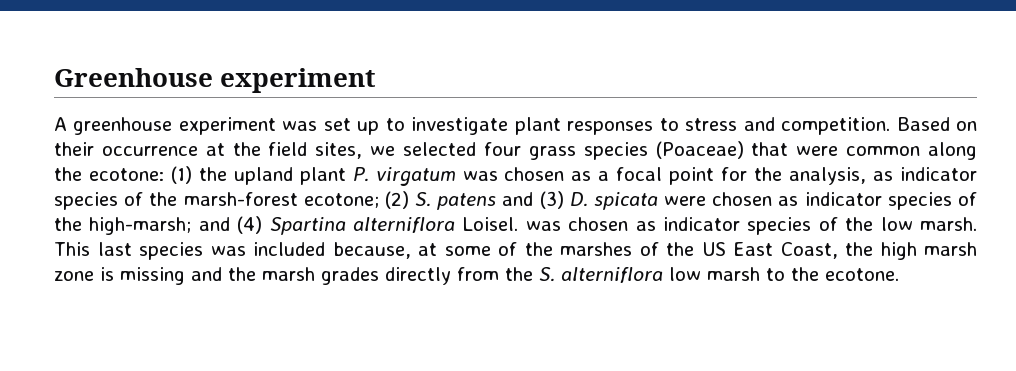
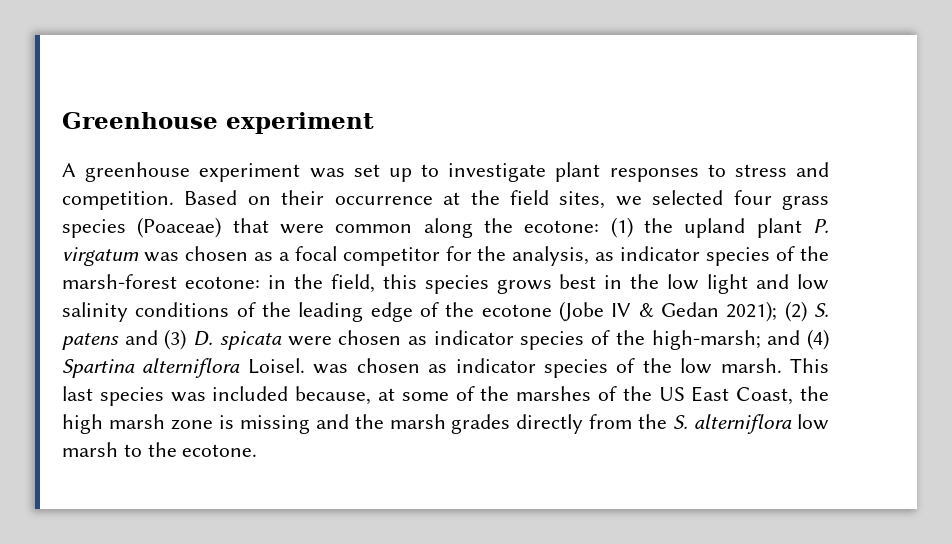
[669,167,715,185] point -> [342,247,440,266] competitor
[303,193,379,208] ecotone; -> [184,274,830,294] [62,301,778,322] ecotone: in the field, this species grows best in the low light and low salinity conditions of the leading edge of the ecotone (Jobe IV & Gedan 2021);

